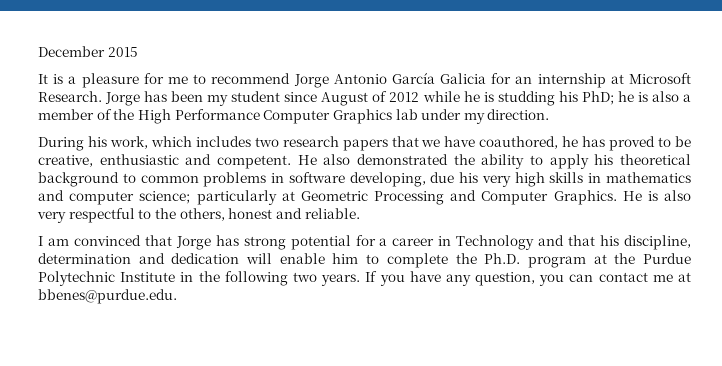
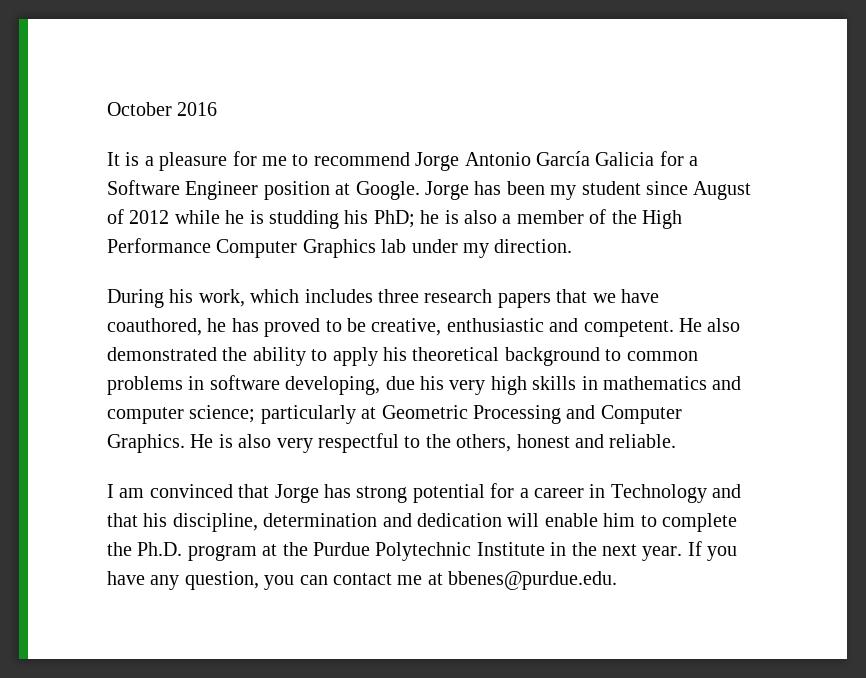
[38,46,138,57] December 2015 -> [107,102,218,116] October 2016
[515,73,691,88] [38,91,102,102] an internship at Microsoft Research. -> [689,156,699,166] [107,180,420,200] a Software Engineer position at Google.
[254,137,279,147] two -> [378,289,419,303] three
[224,271,361,286] following two years. -> [601,544,683,561] next year.

